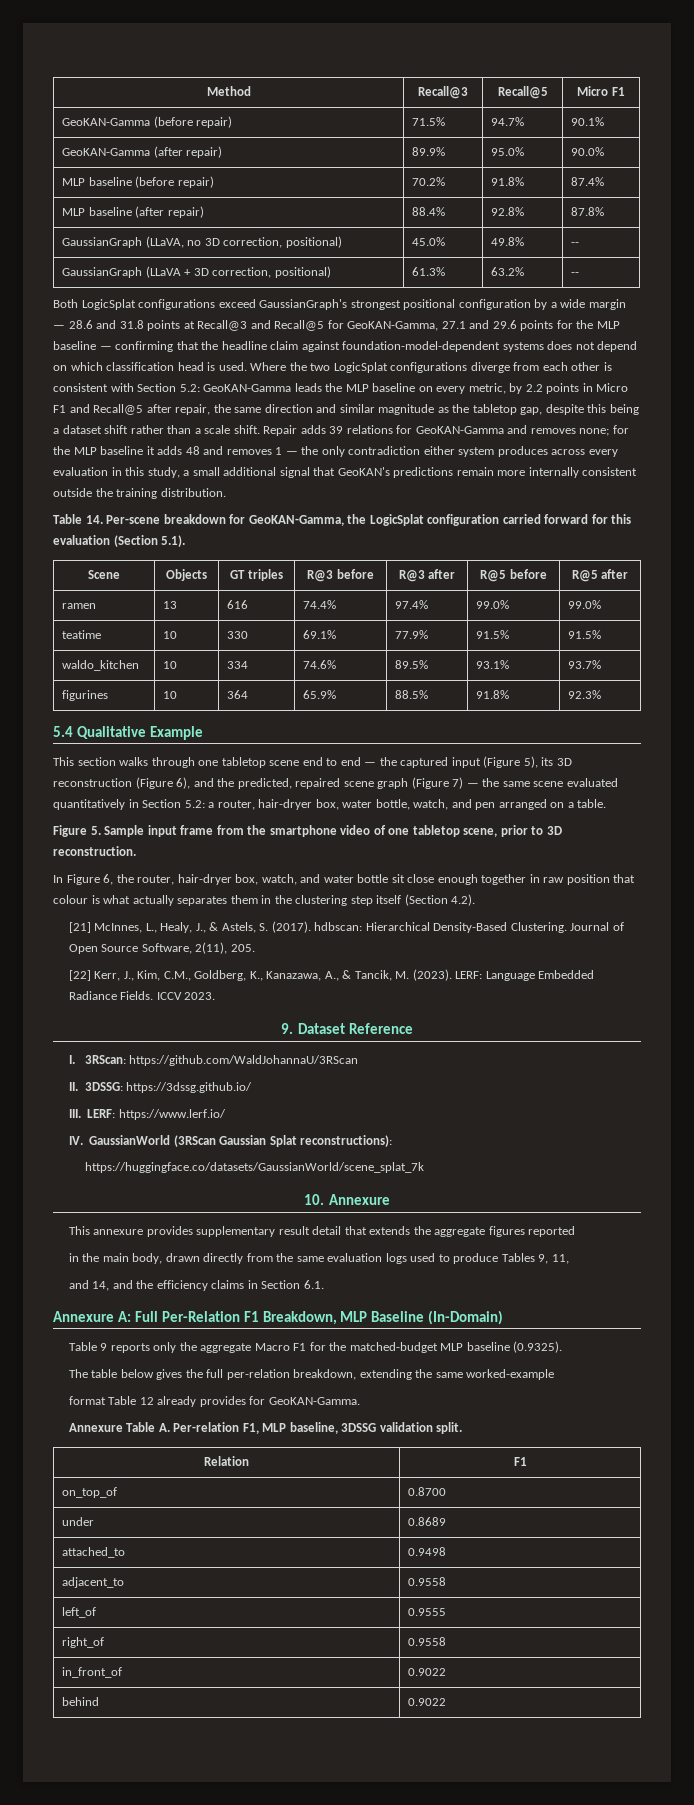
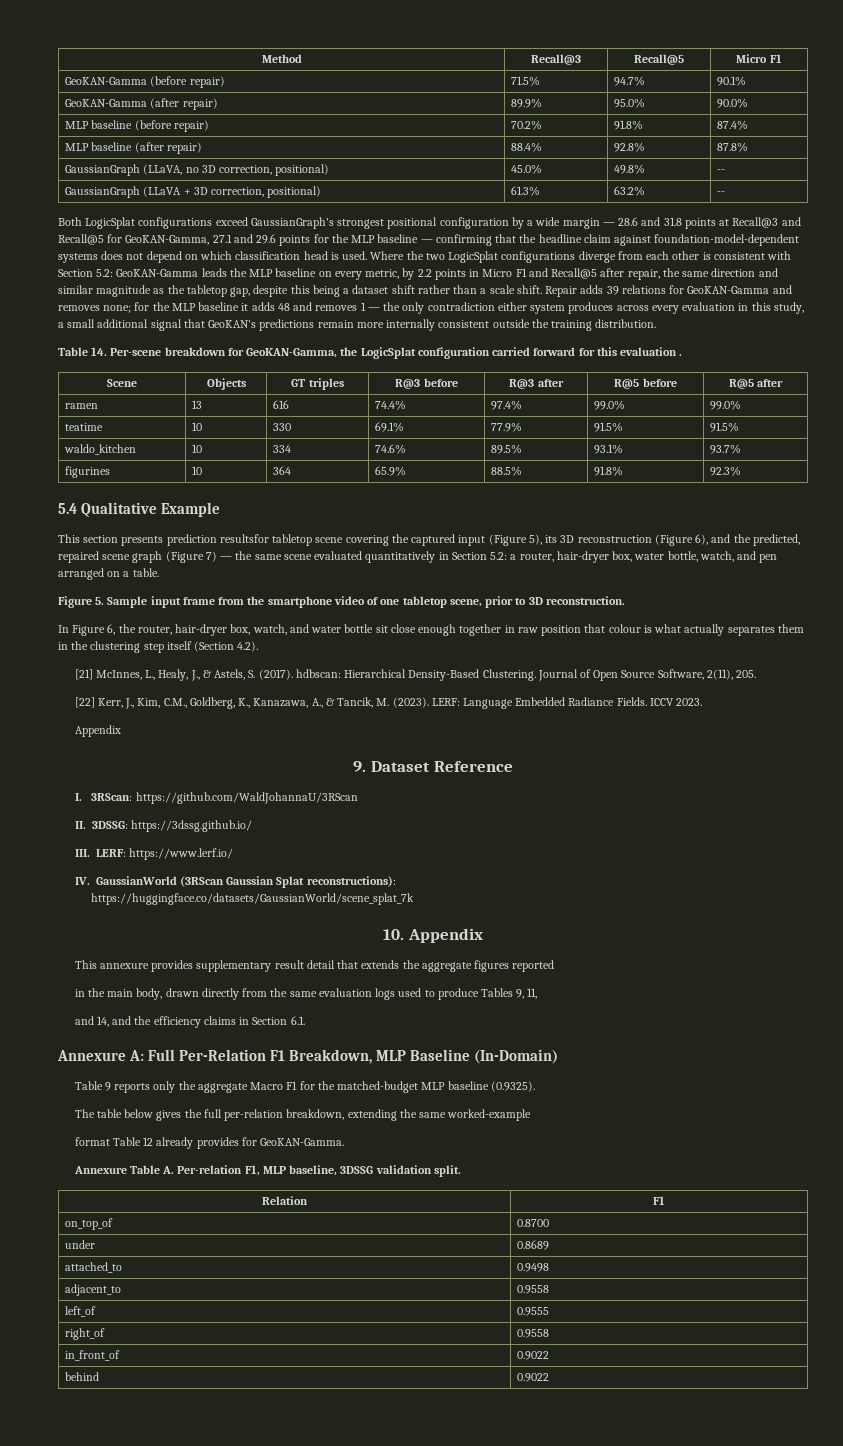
[113,535,186,547] (Section 5.1). -> [679,354,683,356] .
[119,757,377,768] walks through one tabletop scene end to end — -> [121,534,389,546] presents prediction resultsfor tabletop scene covering
(216, 996) none -> [74,725,121,737] // Appendix
[328,1194,390,1205] Annexure -> [407,928,483,943] Appendix

